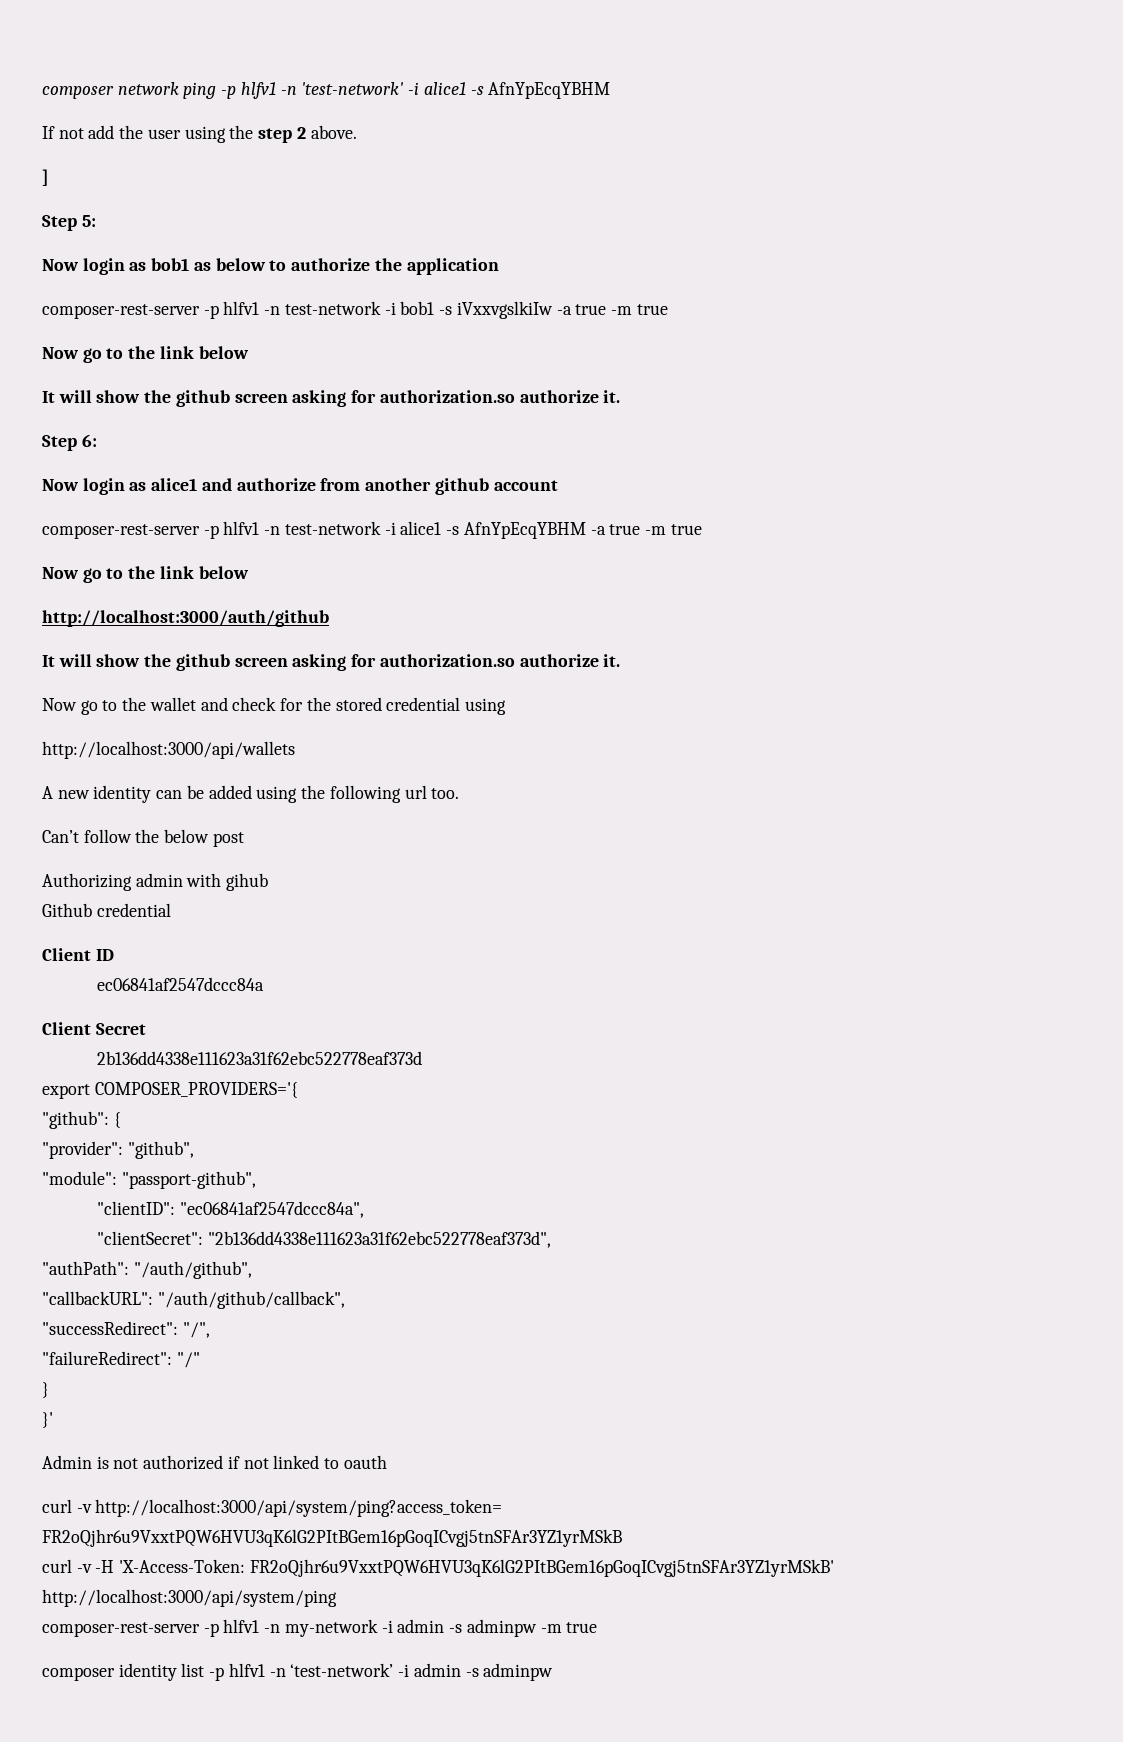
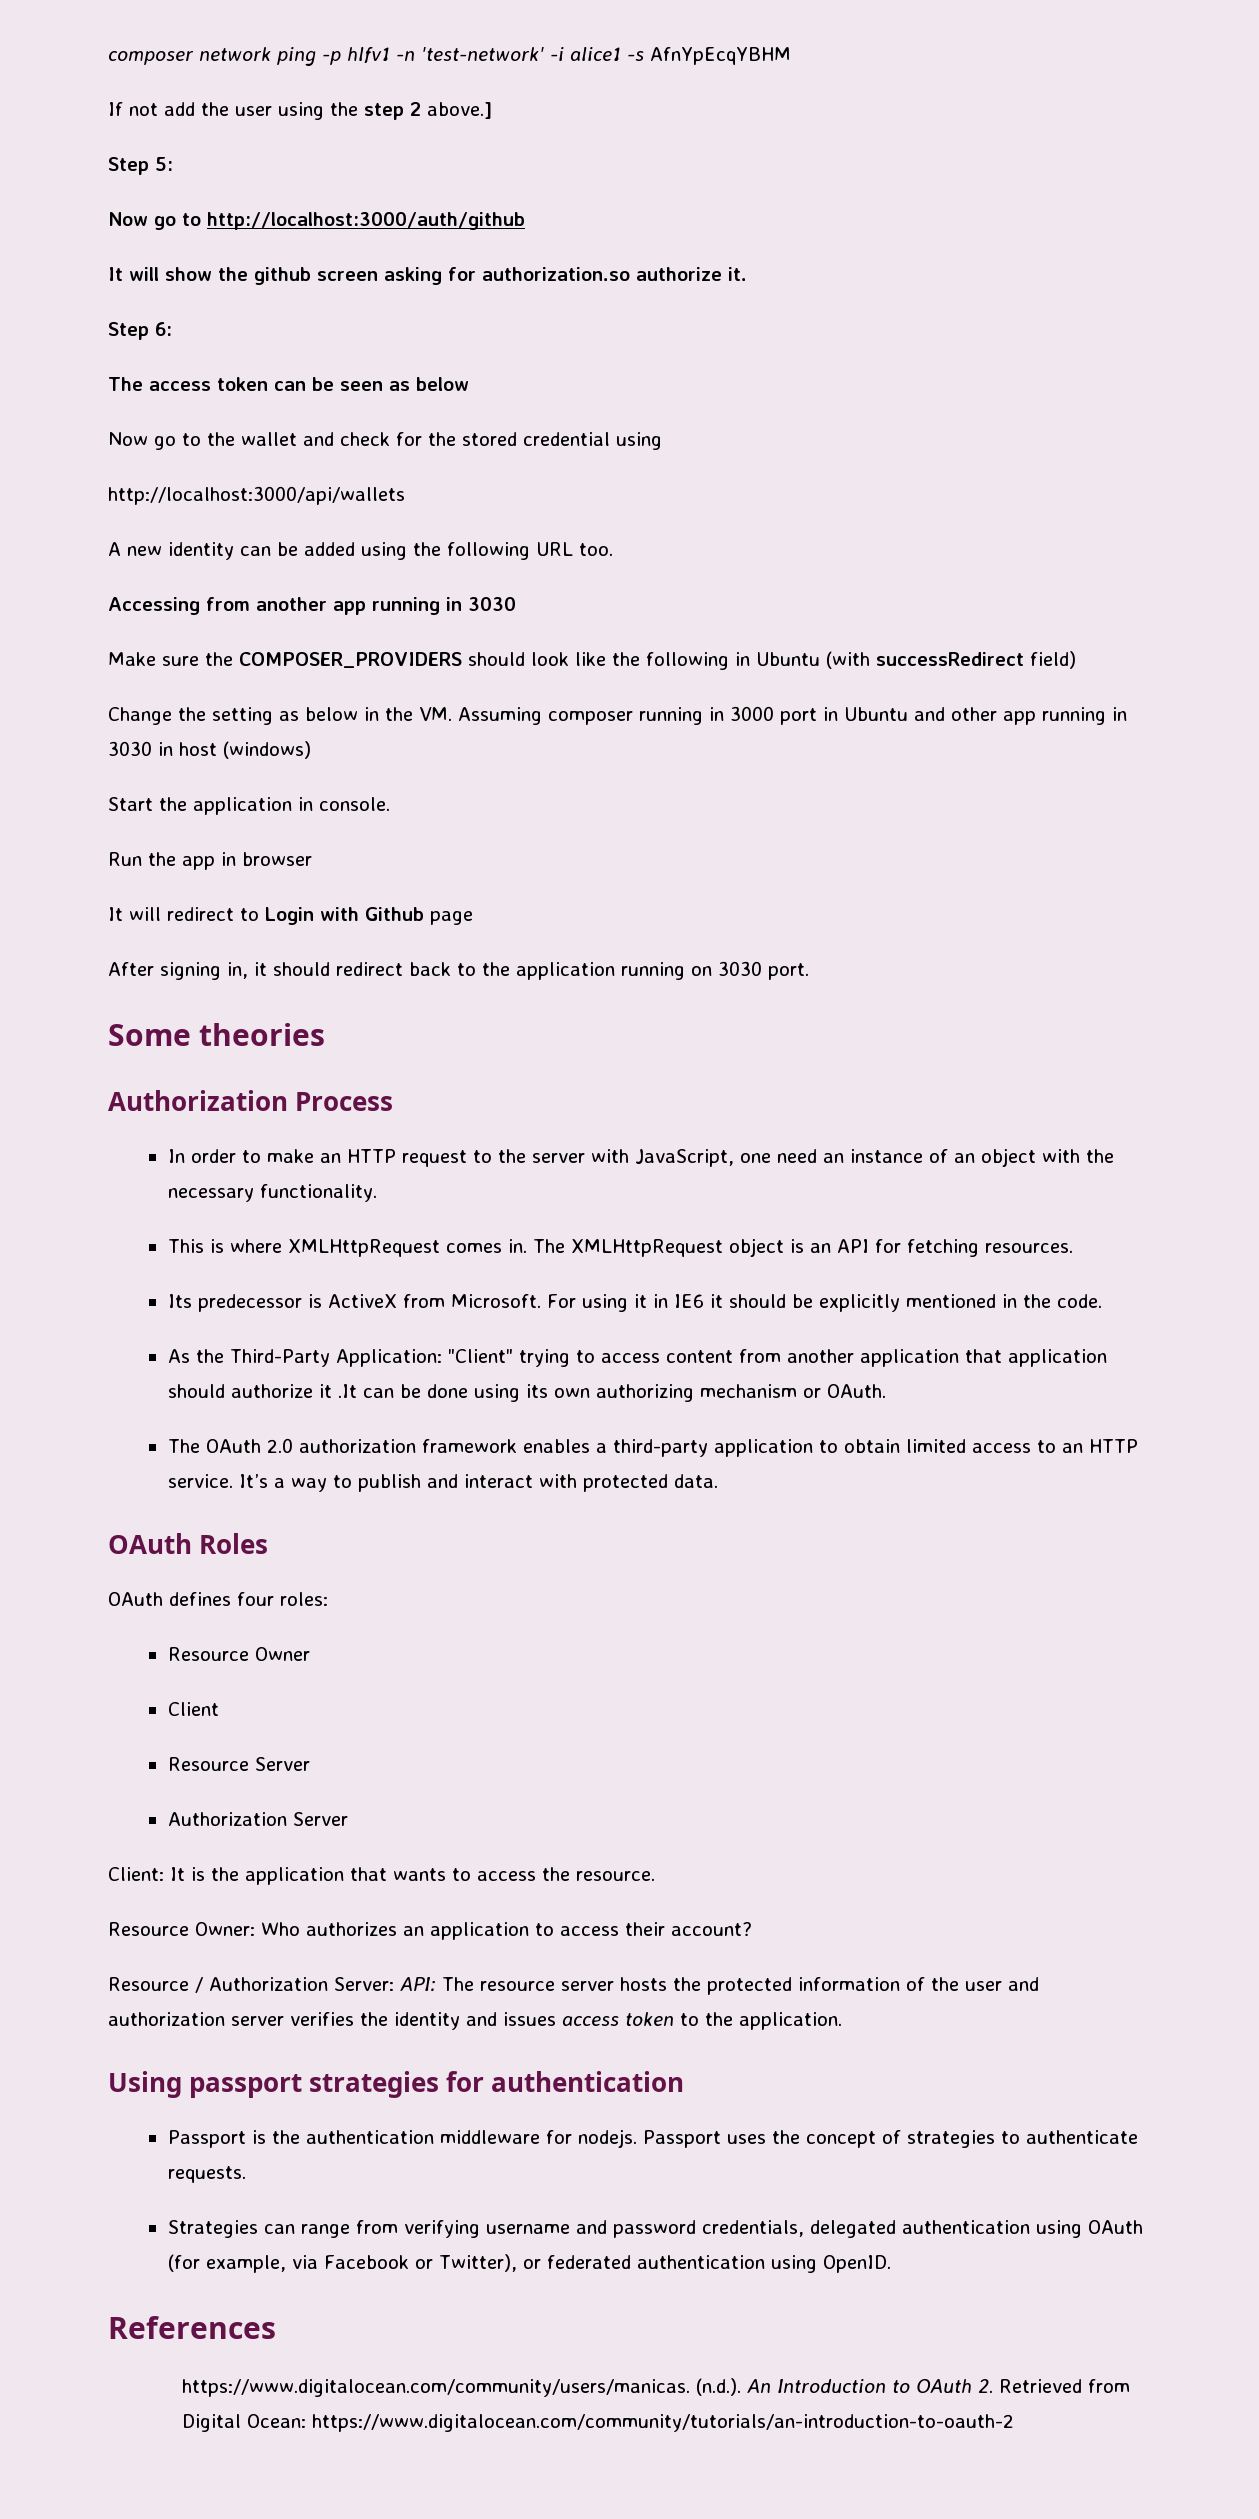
[310,125,357,139] [42,169,49,186] above. // ] -> [427,102,492,119] above.]
[42,258,499,275] [42,301,668,319] [42,346,249,363] // Now login as bob1 as below to authorize the application // composer-rest-server -p hlfv1 -n test-network -i bob1 -s iVxxvgslkiIw -a true -m true // Now go to the link below -> [108,212,525,230] // Now go to http://localhost:3000/auth/github
[42,478,558,495] [42,521,702,539] [42,566,249,583] [42,610,329,627] [42,654,621,671] Now login as alice1 and authorize from another github account // composer-rest-server -p hlfv1 -n test-network -i alice1 -s AfnYpEcqYBHM -a true -m true // Now go to the link below // http://localhost:3000/auth/github // It will show the github screen asking for authorization.so authorize it. -> [108,377,469,391] The access token can be seen as below
[404,785,427,799] url -> [536,542,573,556] URL
[42,829,244,847] [42,873,269,891] [42,903,171,917] [42,948,114,961] [96,977,264,991] [42,1022,146,1035] [96,1051,422,1065] [42,1082,298,1099] [42,1111,121,1129] [42,1141,194,1159] [42,1171,256,1189] [96,1201,364,1218] [96,1231,551,1248] [42,1261,252,1279] [42,1291,345,1309] [42,1321,210,1338] [42,1351,200,1368] [42,1382,49,1398] [42,1412,53,1428] [42,1455,387,1470] [42,1499,503,1517] [42,1529,622,1547] [42,1559,834,1577] [42,1589,337,1607] [42,1619,598,1637] [42,1663,554,1681] Can’t follow the below post // Authorizing admin with gihub // Github credential // Client ID // ec06841af2547dccc84a // Client Secret // 2b136dd4338e111623a31f62ebc522778eaf373d // export COMPOSER_PROVIDERS='{ // "github": { // "provider": "github", // "module": "passport-github", // "clientID": "ec06841af2547dccc84a", // "clientSecret": "2b136dd4338e111623a31f62ebc522778eaf373d", // "authPath": "/auth/github", // "callbackURL": "/auth/github/callback", // "successRedirect": "/", // "failureRedirect": "/" // } // }' // Admin is not authorized if not linked to oauth // curl -v http://localhost:3000/api/system/ping?access_token= FR2oQjhr6u9VxxtPQW6HVU3qK6lG2PItBGem16pGoqICvgj5tnSFAr3YZ1yrMSkB // curl -v -H 'X-Access-Token: FR2oQjhr6u9VxxtPQW6HVU3qK6lG2PItBGem16pGoqICvgj5tnSFAr3YZ1yrMSkB' http://localhost:3000/api/system/ping // composer-rest-server -p hlfv1 -n my-network -i admin -s adminpw -m true // composer identity list -p hlfv1 -n ‘test-network’ -i admin -s adminpw -> [108,597,516,615] [108,651,1076,670] [108,706,1127,725] [108,741,311,759] [108,797,390,815] [108,852,312,870] [108,907,473,925] [108,961,809,980] [108,1023,326,1046] [108,1090,394,1111] [167,1148,1114,1167] [167,1184,377,1202] [167,1238,1073,1257] [167,1294,1102,1312] [167,1349,1107,1367] [167,1384,886,1402] [167,1438,1138,1457] [167,1474,718,1492] [108,1533,269,1554] [108,1592,328,1606] [167,1647,310,1661] [167,1702,219,1716] [167,1757,310,1771] [167,1812,348,1826] [108,1867,655,1885] [108,1922,752,1940] [108,1977,1039,1995] [108,2012,842,2030] [108,2071,685,2098] [167,2129,1138,2148] [167,2166,246,2183] [167,2220,1143,2238] [167,2254,891,2273] [108,2316,276,2339] [182,2378,1131,2397] [182,2414,1015,2432] Accessing from another app running in 3030 // Make sure the COMPOSER_PROVIDERS should look like the following in Ubuntu (with successRedirect field) // Change the setting as below in the VM. Assuming composer running in 3000 port in Ubuntu and other app running in 3030 in host (windows) // Start the application in console. // Run the app in browser // It will redirect to Login with Github page // After signing in, it should redirect back to the application running on 3030 port. // Some theories // Authorization Process // In order to make an HTTP request to the server with JavaScript, one need an instance of an object with the necessary functionality. // This is where XMLHttpRequest comes in. The XMLHttpRequest object is an API for fetching resources. // Its predecessor is ActiveX from Microsoft. For using it in IE6 it should be explicitly mentioned in the code. // As the Third-Party Application: "Client" trying to access content from another application that application should authorize it .It can be done using its own authorizing mechanism or OAuth. // The OAuth 2.0 authorization framework enables a third-party application to obtain limited access to an HTTP service. It’s a way to publish and interact with protected data. // OAuth Roles // OAuth defines four roles: // Resource Owner // Client // Resource Server // Authorization Server // Client: It is the application that wants to access the resource. // Resource Owner: Who authorizes an application to access their account? // Resource / Authorization Server: API: The resource server hosts the protected information of the user and authorization server verifies the identity and issues access token to the application. // Using passport strategies for authentication // Passport is the authentication middleware for nodejs. Passport uses the concept of strategies to authenticate requests. // Strategies can range from verifying username and password credentials, delegated authentication using OAuth (for example, via Facebook or Twitter), or federated authentication using OpenID. // References // https://www.digitalocean.com/community/users/manicas. (n.d.). An Introduction to OAuth 2. Retrieved from Digital Ocean: https://www.digitalocean.com/community/tutorials/an-introduction-to-oauth-2

